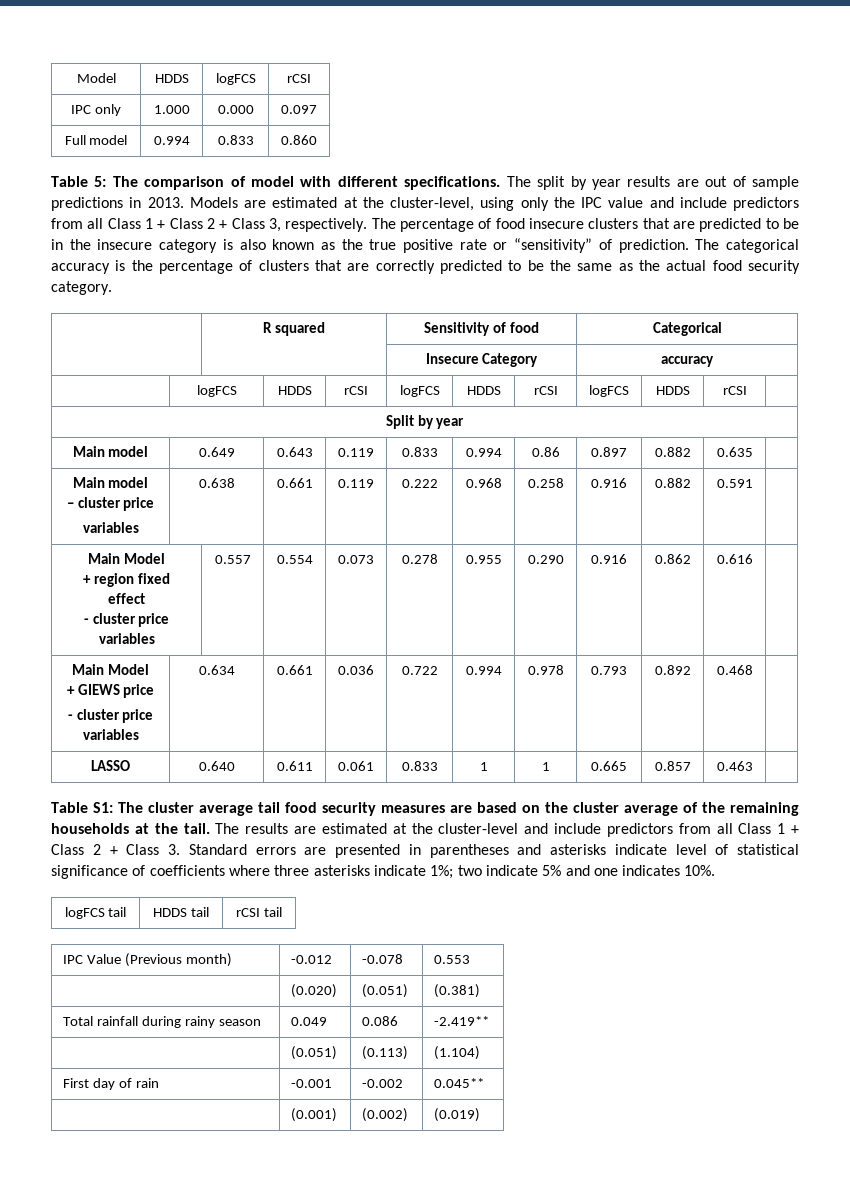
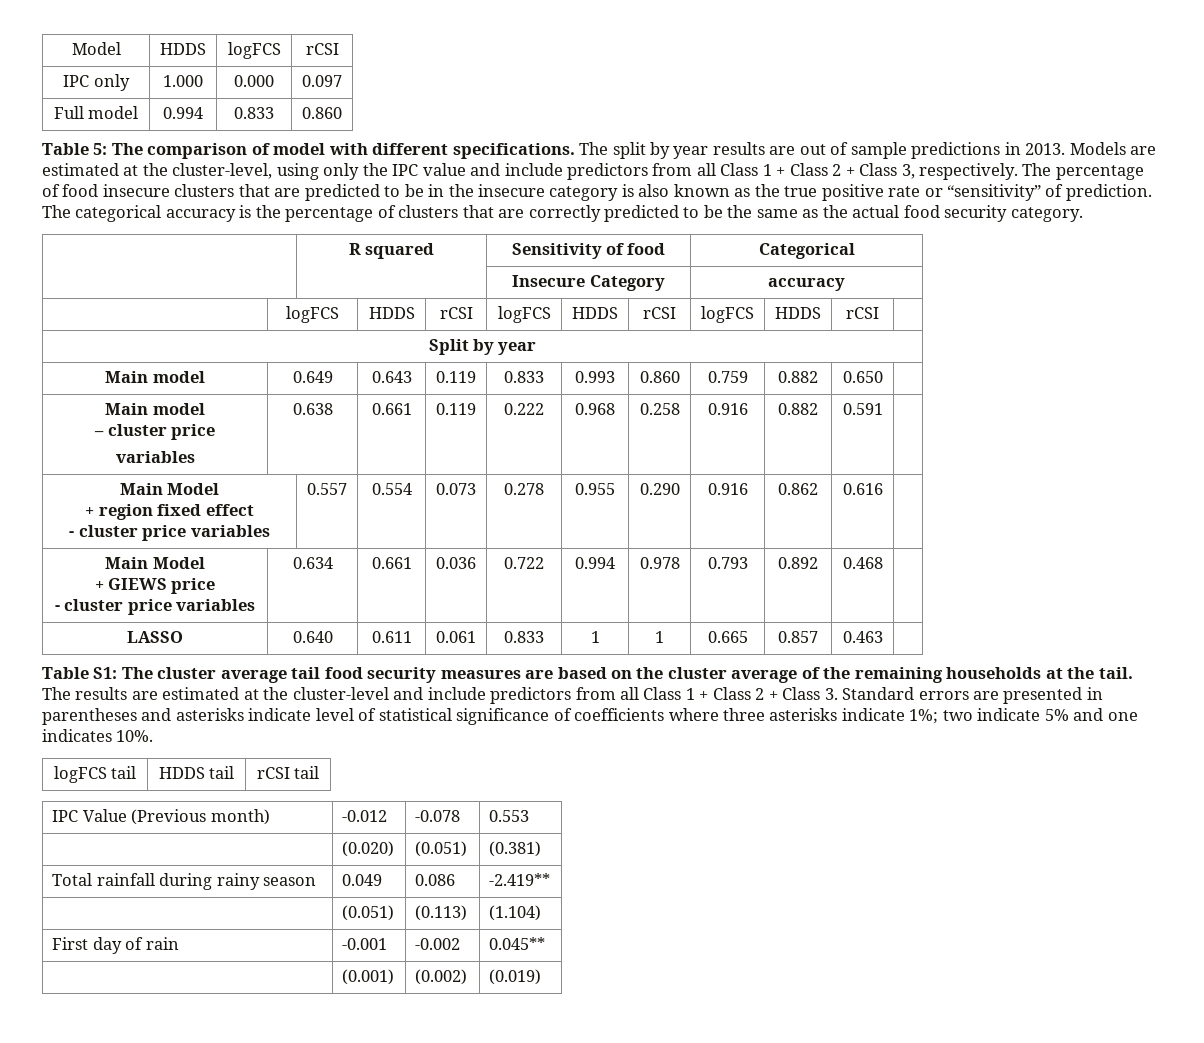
[465,448,502,457] [531,447,560,457] [591,447,627,457] [654,447,691,457] [716,447,753,457] 0.994 | 0.86 | 0.897 | 0.882 | 0.635 -> [575,371,615,383] [639,371,680,383] [707,371,748,383] [778,371,818,383] [842,371,883,383] 0.993 | 0.860 | 0.759 | 0.882 | 0.650

